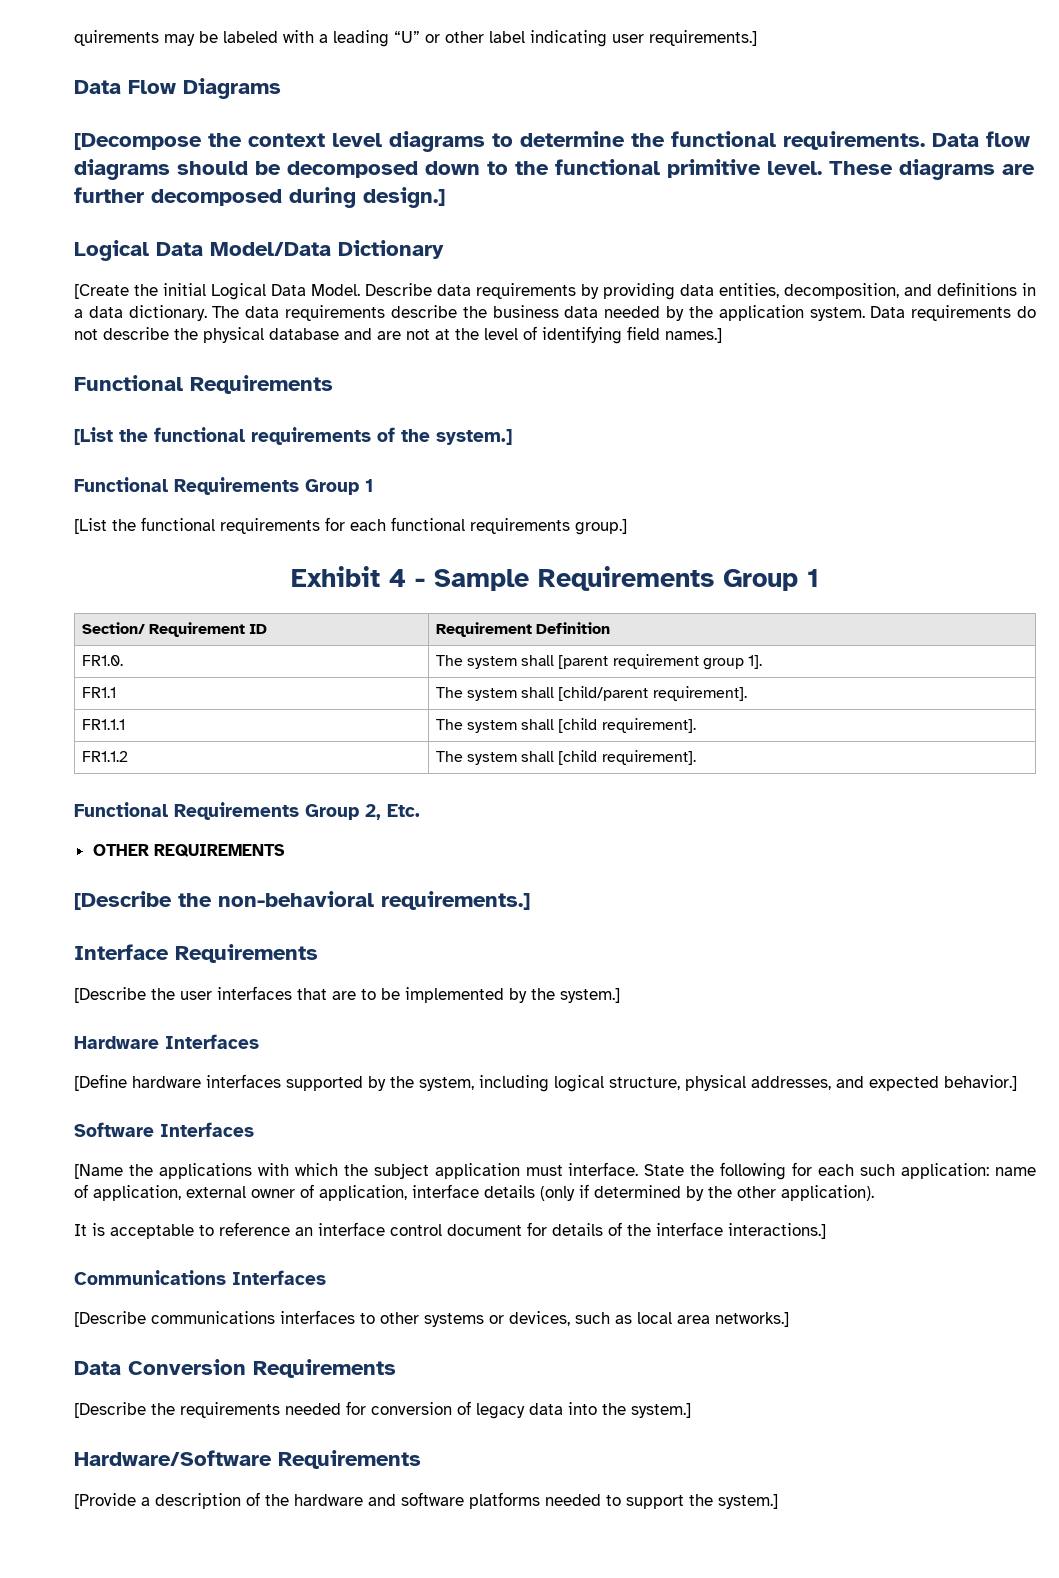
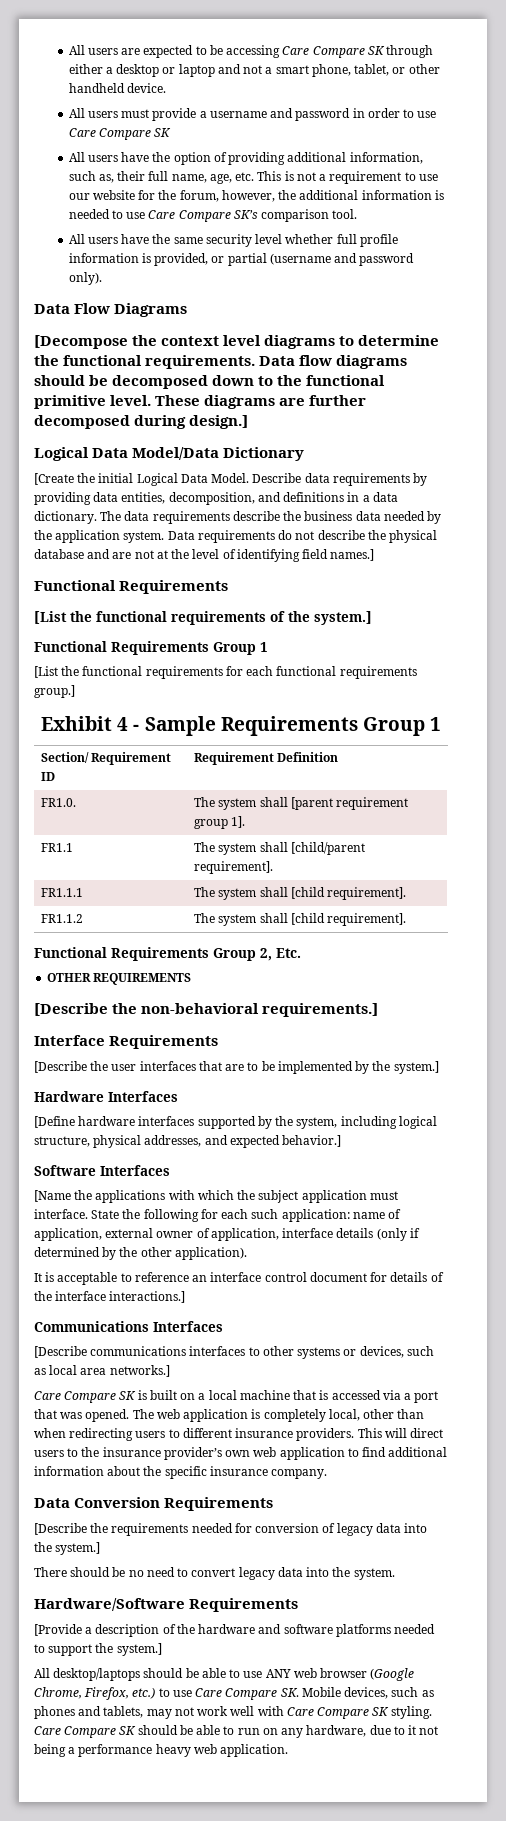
[74,30,757,47] quirements may be labeled with a leading “U” or other label indicating user requirements.] -> [68,45,434,58] [68,64,440,77] [68,83,166,93] [68,108,437,121] [68,128,172,140] [68,152,423,165] [68,171,438,184] [68,190,444,202] [68,209,358,222] [68,234,398,247] [68,253,415,266] [68,272,102,285] All users are expected to be accessing Care Compare SK through either a desktop or laptop and not a smart phone, tablet, or other handheld device. // All users must provide a username and password in order to use Care Compare SK // All users have the option of providing additional information, such as, their full name, age, etc. This is not a requirement to use our website for the forum, however, the additional information is needed to use Care Compare SK’s comparison tool. // All users have the same security level whether full profile information is provided, or partial (username and password only).
(789, 1319) none -> [34,1390,439,1403] [34,1409,425,1422] [34,1428,444,1441] [34,1447,448,1460] [34,1466,328,1479] // Care Compare SK is built on a local machine that is accessed via a port that was opened. The web application is completely local, other than when redirecting users to different insurance providers. This will direct users to the insurance provider’s own web application to find additional information about the specific insurance company.
(691, 1410) none -> [34,1567,395,1580] // There should be no need to convert legacy data into the system.
(778, 1501) none -> [34,1668,415,1681] [34,1687,434,1700] [34,1706,432,1719] [34,1725,439,1738] [34,1744,289,1757] // All desktop/laptops should be able to use ANY web browser (Google Chrome, Firefox, etc.) to use Care Compare SK. Mobile devices, such as phones and tablets, may not work well with Care Compare SK styling. Care Compare SK should be able to run on any hardware, due to it not being a performance heavy web application.

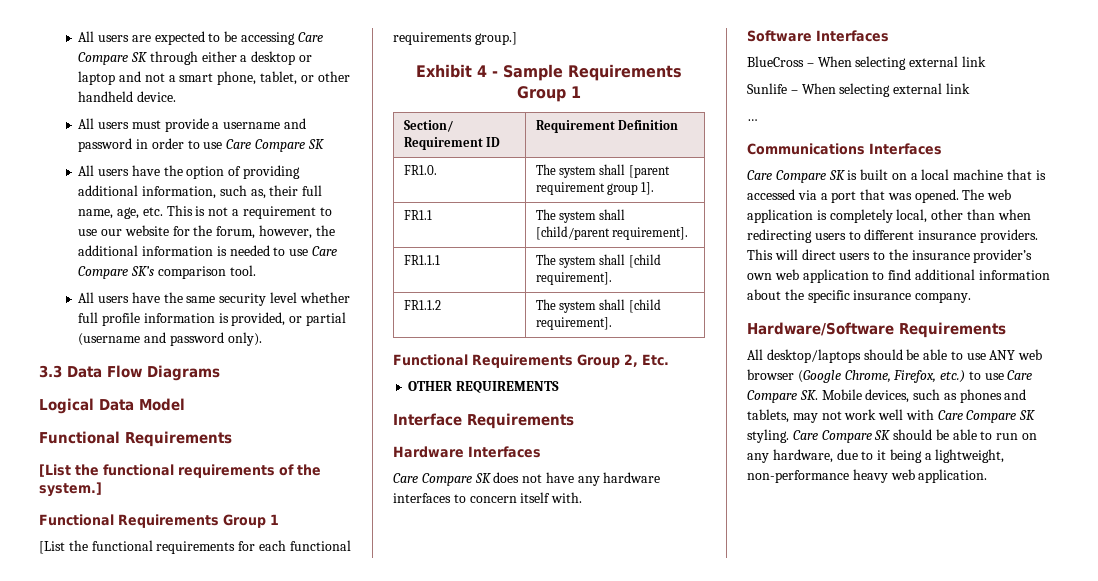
(102, 278) none -> [39,365,62,378] 3.3
[34,335,440,349] [34,355,408,369] [34,375,386,389] [34,395,367,409] [34,415,249,429] [34,447,305,461] [34,473,428,486] [34,492,398,505] [34,511,442,524] [34,530,438,543] [34,549,375,562] [Decompose the context level diagrams to determine the functional requirements. Data flow diagrams should be decomposed down to the functional primitive level. These diagrams are further decomposed during design.] // Logical Data Model/Data Dictionary // [Create the initial Logical Data Model. Describe data requirements by providing data entities, decomposition, and definitions in a data dictionary. The data requirements describe the business data needed by the application system. Data requirements do not describe the physical database and are not at the level of identifying field names.] -> [39,398,185,414] Logical Data Model
[34,1003,379,1017] [34,1035,219,1049] [34,1061,439,1074] [34,1091,178,1102] [34,1116,437,1129] [34,1135,342,1148] [34,1165,170,1176] [34,1190,398,1203] [34,1209,402,1222] [34,1228,420,1241] [34,1247,247,1260] [34,1272,444,1285] [34,1291,186,1303] [34,1321,223,1332] [34,1346,434,1359] [34,1365,170,1377] [Describe the non-behavioral requirements.] // Interface Requirements // [Describe the user interfaces that are to be implemented by the system.] // Hardware Interfaces // [Define hardware interfaces supported by the system, including logical structure, physical addresses, and expected behavior.] // Software Interfaces // [Name the applications with which the subject application must interface. State the following for each such application: name of application, external owner of application, interface details (only if determined by the other application). // It is acceptable to reference an interface control document for details of the interface interactions.] // Communications Interfaces // [Describe communications interfaces to other systems or devices, such as local area networks.] -> [393,413,574,429] [393,446,541,458] [393,472,661,486] [393,492,583,503] [747,30,889,42] [747,56,986,70] [747,83,970,97] [747,119,758,121] [747,143,942,155] Interface Requirements // Hardware Interfaces // Care Compare SK does not have any hardware interfaces to concern itself with. // Software Interfaces // BlueCross – When selecting external link // Sunlife – When selecting external link // … // Communications Interfaces
[34,1497,274,1511] [34,1523,428,1536] [34,1542,101,1555] [34,1567,395,1580] [34,1598,299,1612] [34,1624,436,1637] [34,1643,162,1656] Data Conversion Requirements // [Describe the requirements needed for conversion of legacy data into the system.] // There should be no need to convert legacy data into the system. // Hardware/Software Requirements // [Provide a description of the hardware and software platforms needed to support the system.] -> [747,322,1006,338] Hardware/Software Requirements
[419,1726,439,1735] not -> (887, 455) none
[78,1744,153,1757] performance -> [935,449,1005,463] [747,470,849,483] lightweight, non-performance

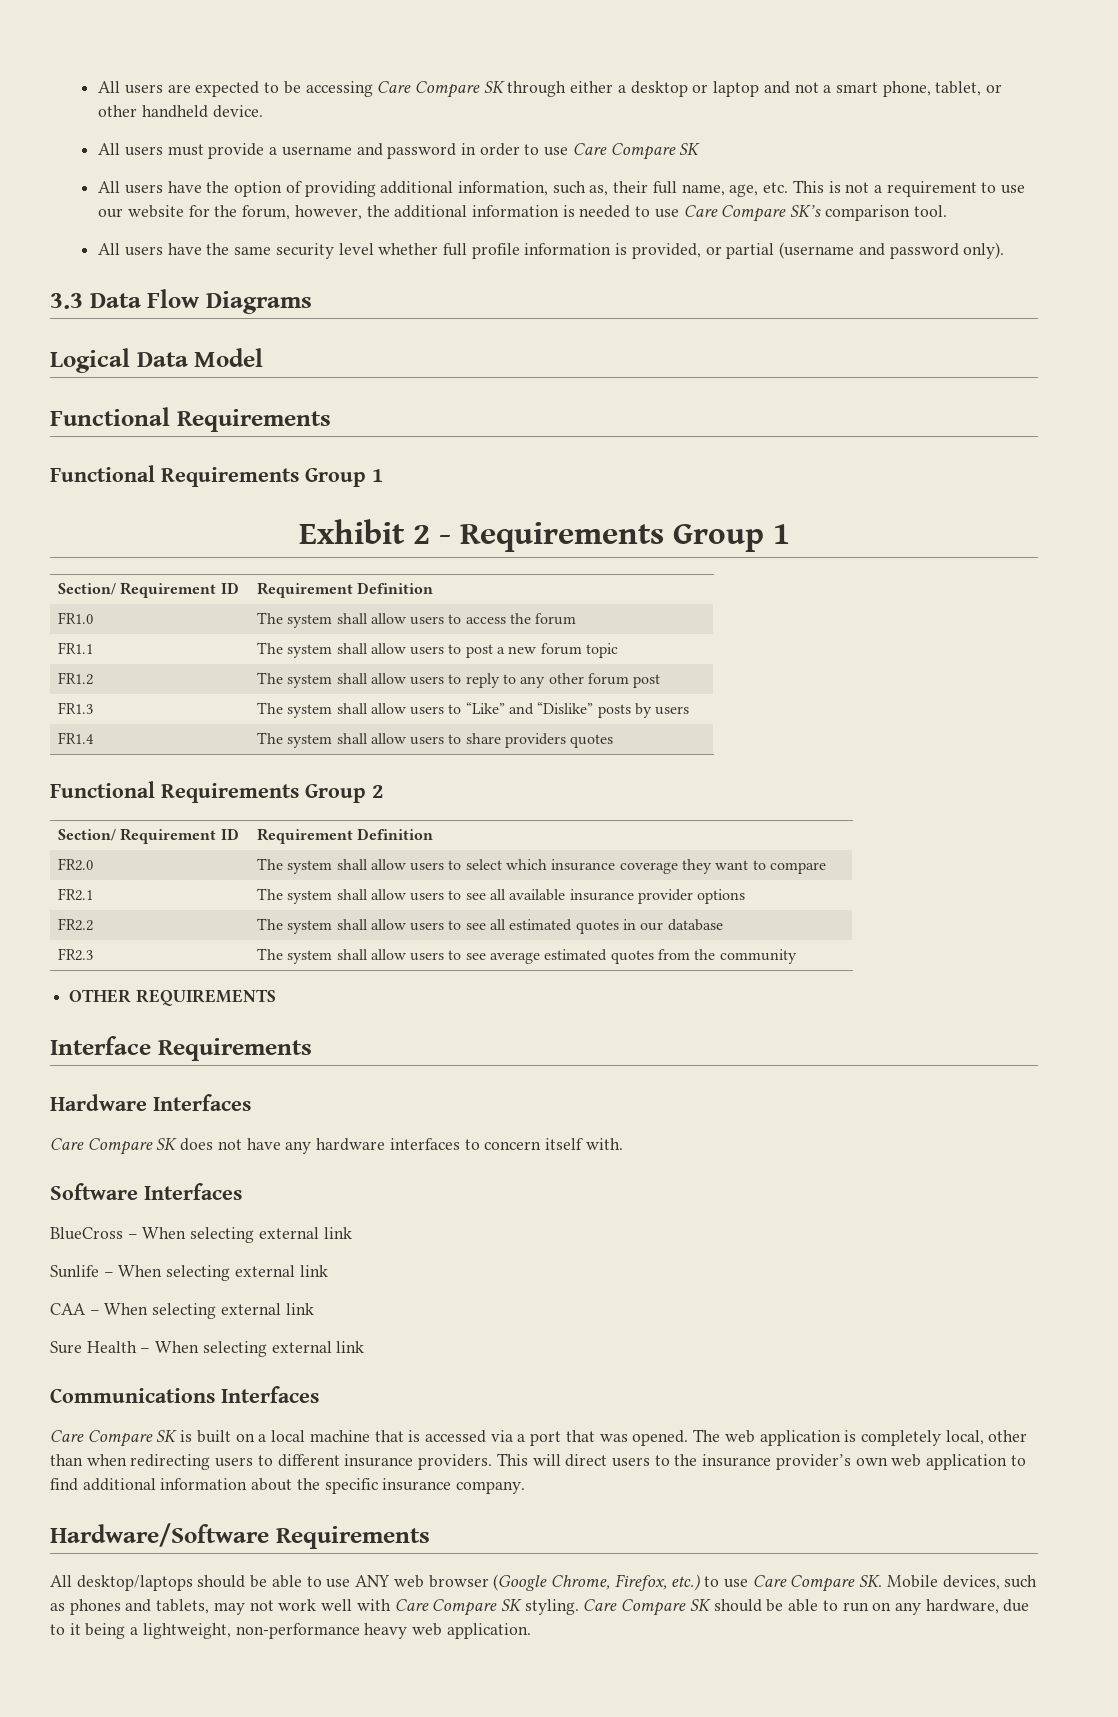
[39,464,321,478] [39,482,102,497] [39,514,279,528] [39,540,351,554] [393,32,517,45] [416,64,563,81] [List the functional requirements of the system.] // Functional Requirements Group 1 // [List the functional requirements for each functional requirements group.] // Exhibit 4 - Sample -> [50,465,383,487] [298,519,451,544] Functional Requirements Group 1 // Exhibit 2 -
[403,165,437,175] [535,164,670,178] [535,182,655,195] [403,210,432,220] [535,209,626,223] [535,226,689,240] [403,255,440,265] [535,254,661,268] [535,272,612,285] [403,300,441,310] [535,299,661,313] [535,317,612,330] [393,354,669,368] FR1.0. | The system shall [parent requirement group 1]. // FR1.1 | The system shall [child/parent requirement]. // FR1.1.1 | The system shall [child requirement]. // FR1.1.2 | The system shall [child requirement]. // Functional Requirements Group 2, Etc. -> [57,612,93,624] [256,612,577,628] [57,642,93,654] [256,642,619,658] [57,672,93,685] [256,672,661,688] [57,702,93,714] [256,702,690,718] [57,732,94,744] [256,732,614,748] [50,781,383,803] [57,828,239,844] [256,828,434,844] [57,858,93,871] [256,858,827,874] [57,888,93,901] [256,888,746,904] [57,918,93,931] [256,918,723,934] [57,948,93,961] [256,948,797,964] FR1.0 | The system shall allow users to access the forum // FR1.1 | The system shall allow users to post a new forum topic // FR1.2 | The system shall allow users to reply to any other forum post // FR1.3 | The system shall allow users to “Like” and “Dislike” posts by users // FR1.4 | The system shall allow users to share providers quotes // Functional Requirements Group 2 // Section/ Requirement ID | Requirement Definition // FR2.0 | The system shall allow users to select which insurance coverage they want to compare // FR2.1 | The system shall allow users to see all available insurance provider options // FR2.2 | The system shall allow users to see all estimated quotes in our database // FR2.3 | The system shall allow users to see average estimated quotes from the community
[747,119,758,121] … -> [50,1303,314,1319] [50,1341,365,1357] CAA – When selecting external link // Sure Health – When selecting external link

